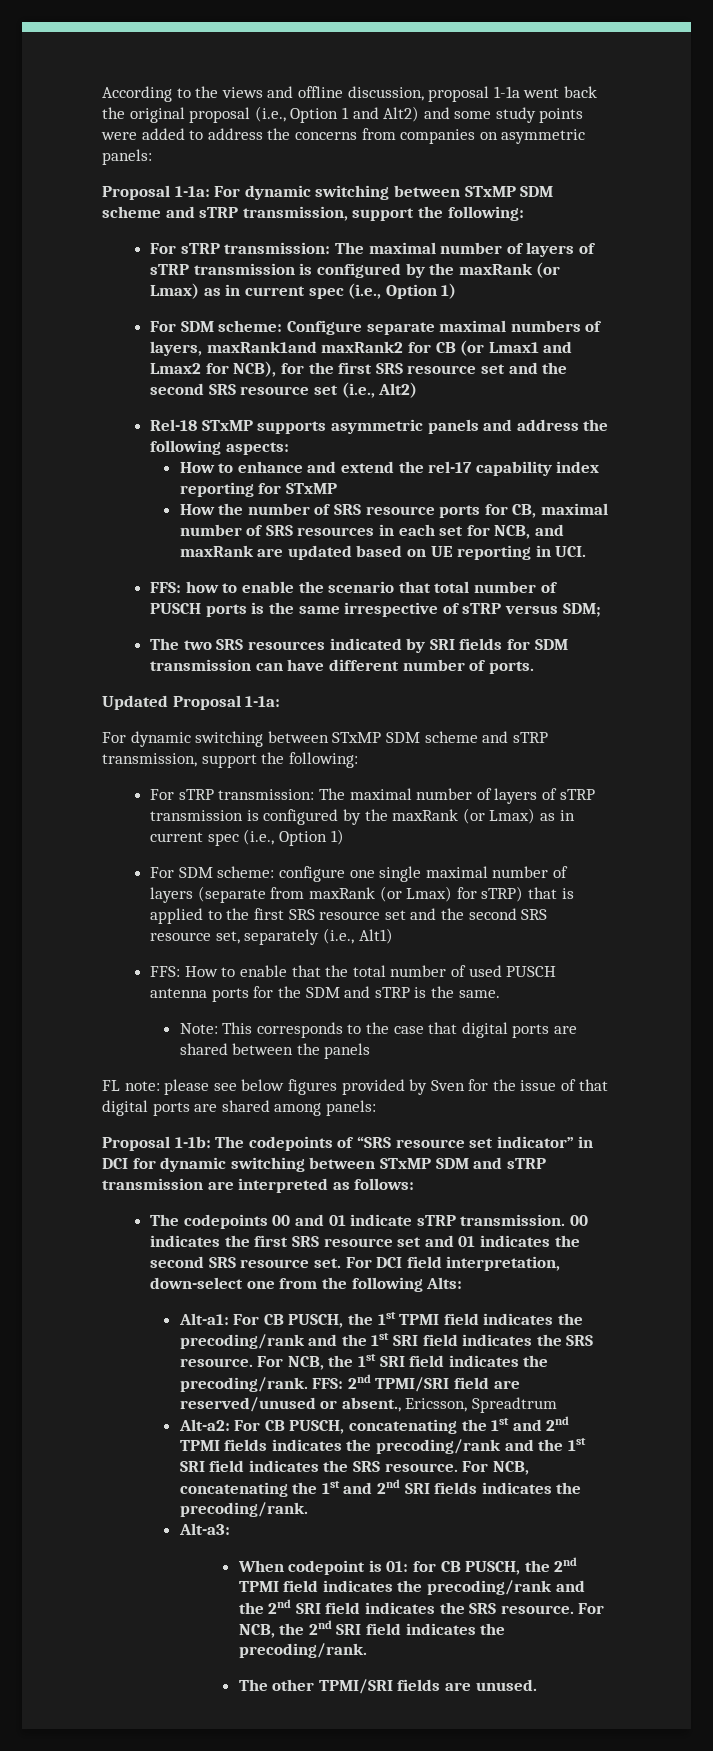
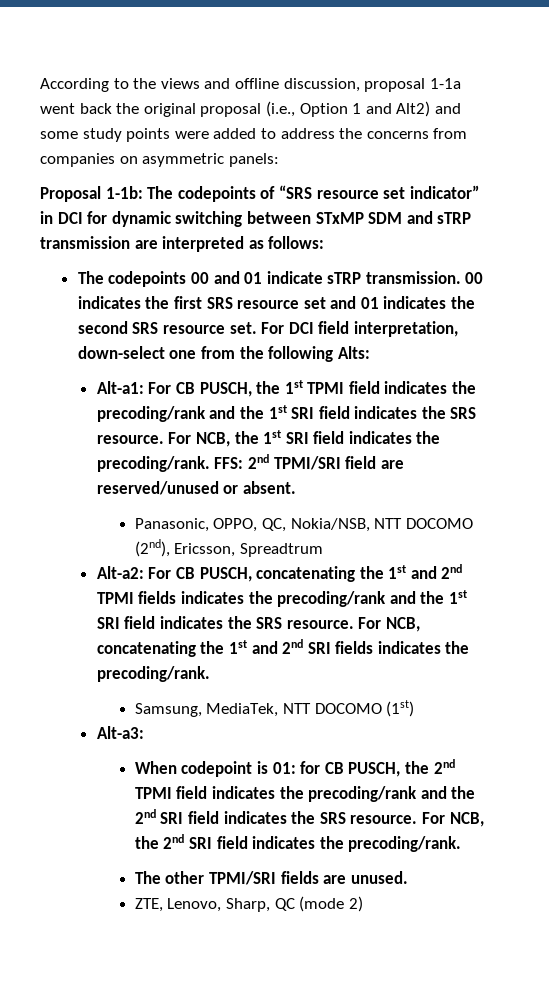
[102,185,554,200] [102,206,524,221] [150,242,596,257] [150,262,561,278] [150,283,457,299] [150,320,603,335] [150,340,573,356] [150,361,568,377] [150,382,418,398] [150,419,609,434] [150,440,289,455] [179,461,600,476] [179,482,337,497] [179,503,609,518] [179,524,565,539] [179,545,587,560] [150,581,558,593] [150,602,601,617] [150,638,568,653] [150,659,534,674] [102,695,281,710] [102,731,548,747] [102,752,358,768] [150,788,595,804] [150,808,575,825] [150,829,344,846] [150,866,568,882] [150,886,574,903] [150,908,548,924] [150,928,393,945] [150,965,557,977] [150,986,500,1002] [179,1022,578,1038] [179,1043,371,1059] [102,1079,608,1095] [102,1100,376,1116] // Proposal 1-1a: For dynamic switching between STxMP SDM scheme and sTRP transmission, support the following: // For sTRP transmission: The maximal number of layers of sTRP transmission is configured by the maxRank (or Lmax) as in current spec (i.e., Option 1) // For SDM scheme: Configure separate maximal numbers of layers, maxRank1and maxRank2 for CB (or Lmax1 and Lmax2 for NCB), for the first SRS resource set and the second SRS resource set (i.e., Alt2) // Rel-18 STxMP supports asymmetric panels and address the following aspects: // How to enhance and extend the rel-17 capability index reporting for STxMP // How the number of SRS resource ports for CB, maximal number of SRS resources in each set for NCB, and maxRank are updated based on UE reporting in UCI. // FFS: how to enable the scenario that total number of PUSCH ports is the same irrespective of sTRP versus SDM; // The two SRS resources indicated by SRI fields for SDM transmission can have different number of ports. // Updated Proposal 1-1a: // For dynamic switching between STxMP SDM scheme and sTRP transmission, support the following: // For sTRP transmission: The maximal number of layers of sTRP transmission is configured by the maxRank (or Lmax) as in current spec (i.e., Option 1) // For SDM scheme: configure one single maximal number of layers (separate from maxRank (or Lmax) for sTRP) that is applied to the first SRS resource set and the second SRS resource set, separately (i.e., Alt1) // FFS: How to enable that the total number of used PUSCH antenna ports for the SDM and sTRP is the same. // Note: This corresponds to the case that digital ports are shared between the panels // FL note: please see below figures provided by Sven for the issue of that digital ports are shared among panels: -> (279, 160) none
[341,1397,401,1412] absent., -> [242,481,296,494] [134,518,473,532] [134,539,170,557] absent. // Panasonic, OPPO, QC, Nokia/NSB, NTT DOCOMO (2nd),
(308, 1509) none -> [134,700,415,717] // Samsung, MediaTek, NTT DOCOMO (1st)
(537, 1685) none -> [134,896,363,912] // ZTE, Lenovo, Sharp, QC (mode 2)

